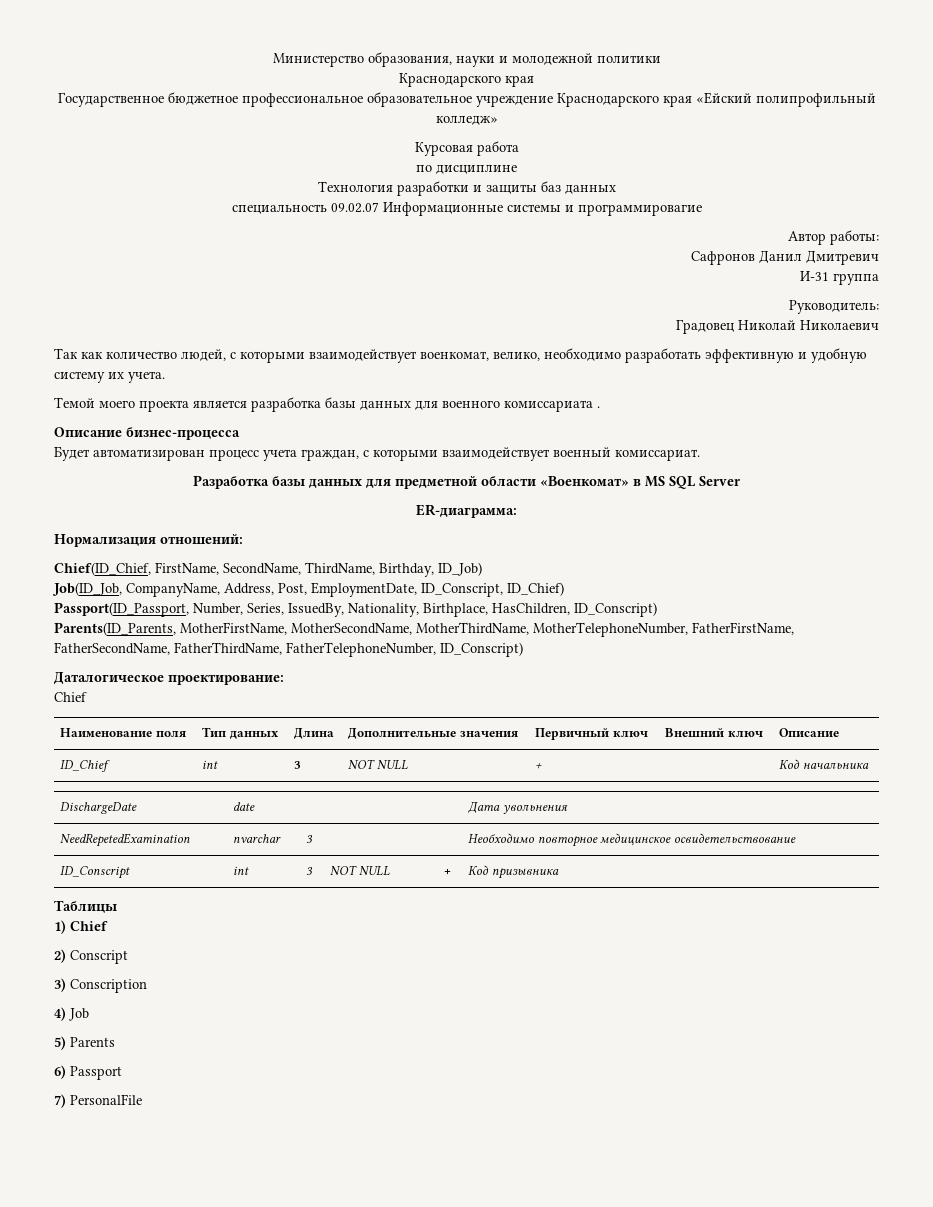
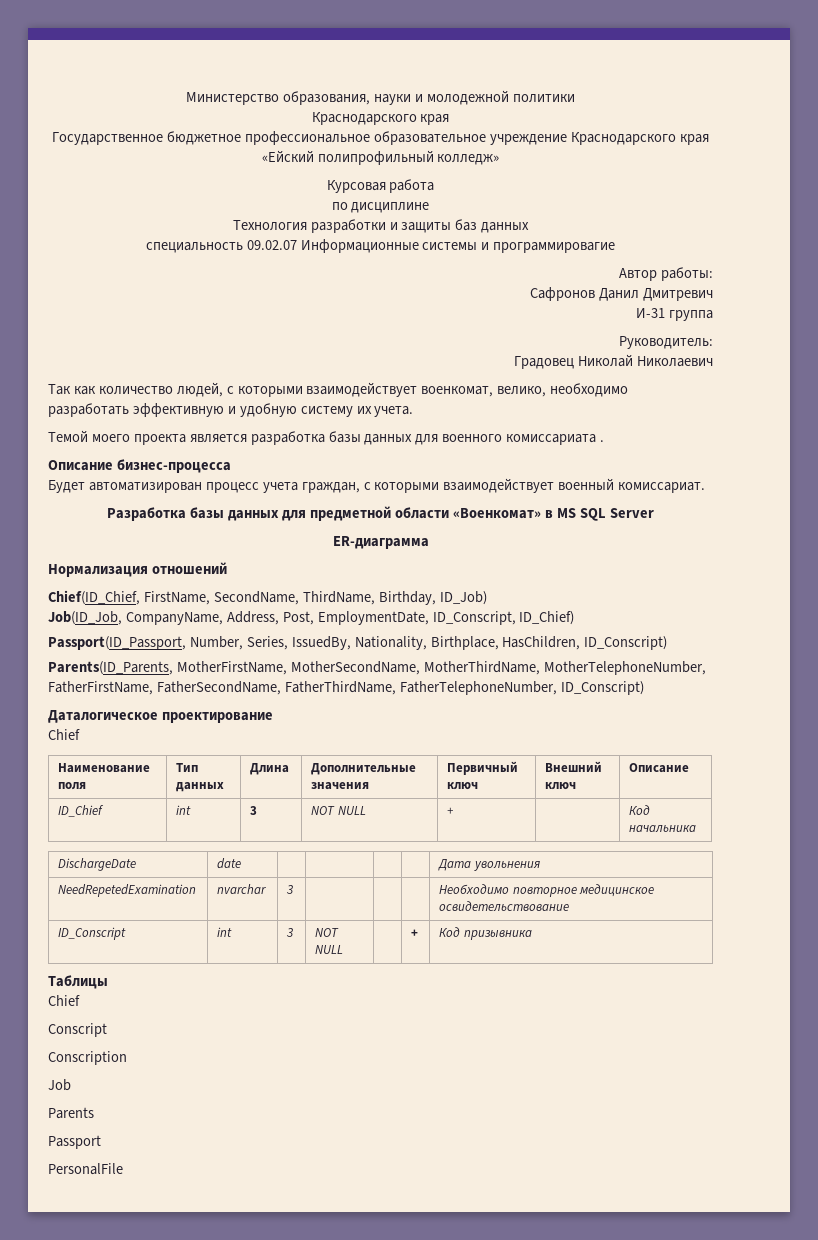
[416,504,517,518] ER-диаграмма: -> [332,536,429,549] ER-диаграмма
[160,533,243,544] отношений: -> [151,562,227,574] отношений
[168,674,284,685] проектирование: -> [161,712,273,723] проектирование
[54,920,108,934] [54,949,66,963] 1) Chief // 2) -> [48,995,80,1006] Chief //
[54,978,66,992] 3) -> (107, 1030) none
[54,1007,66,1021] 4) -> (127, 1058) none
[54,1036,66,1050] 5) -> (71, 1085) none
[54,1065,66,1079] 6) -> (94, 1113) none
[54,1094,66,1108] 7) -> (101, 1142) none

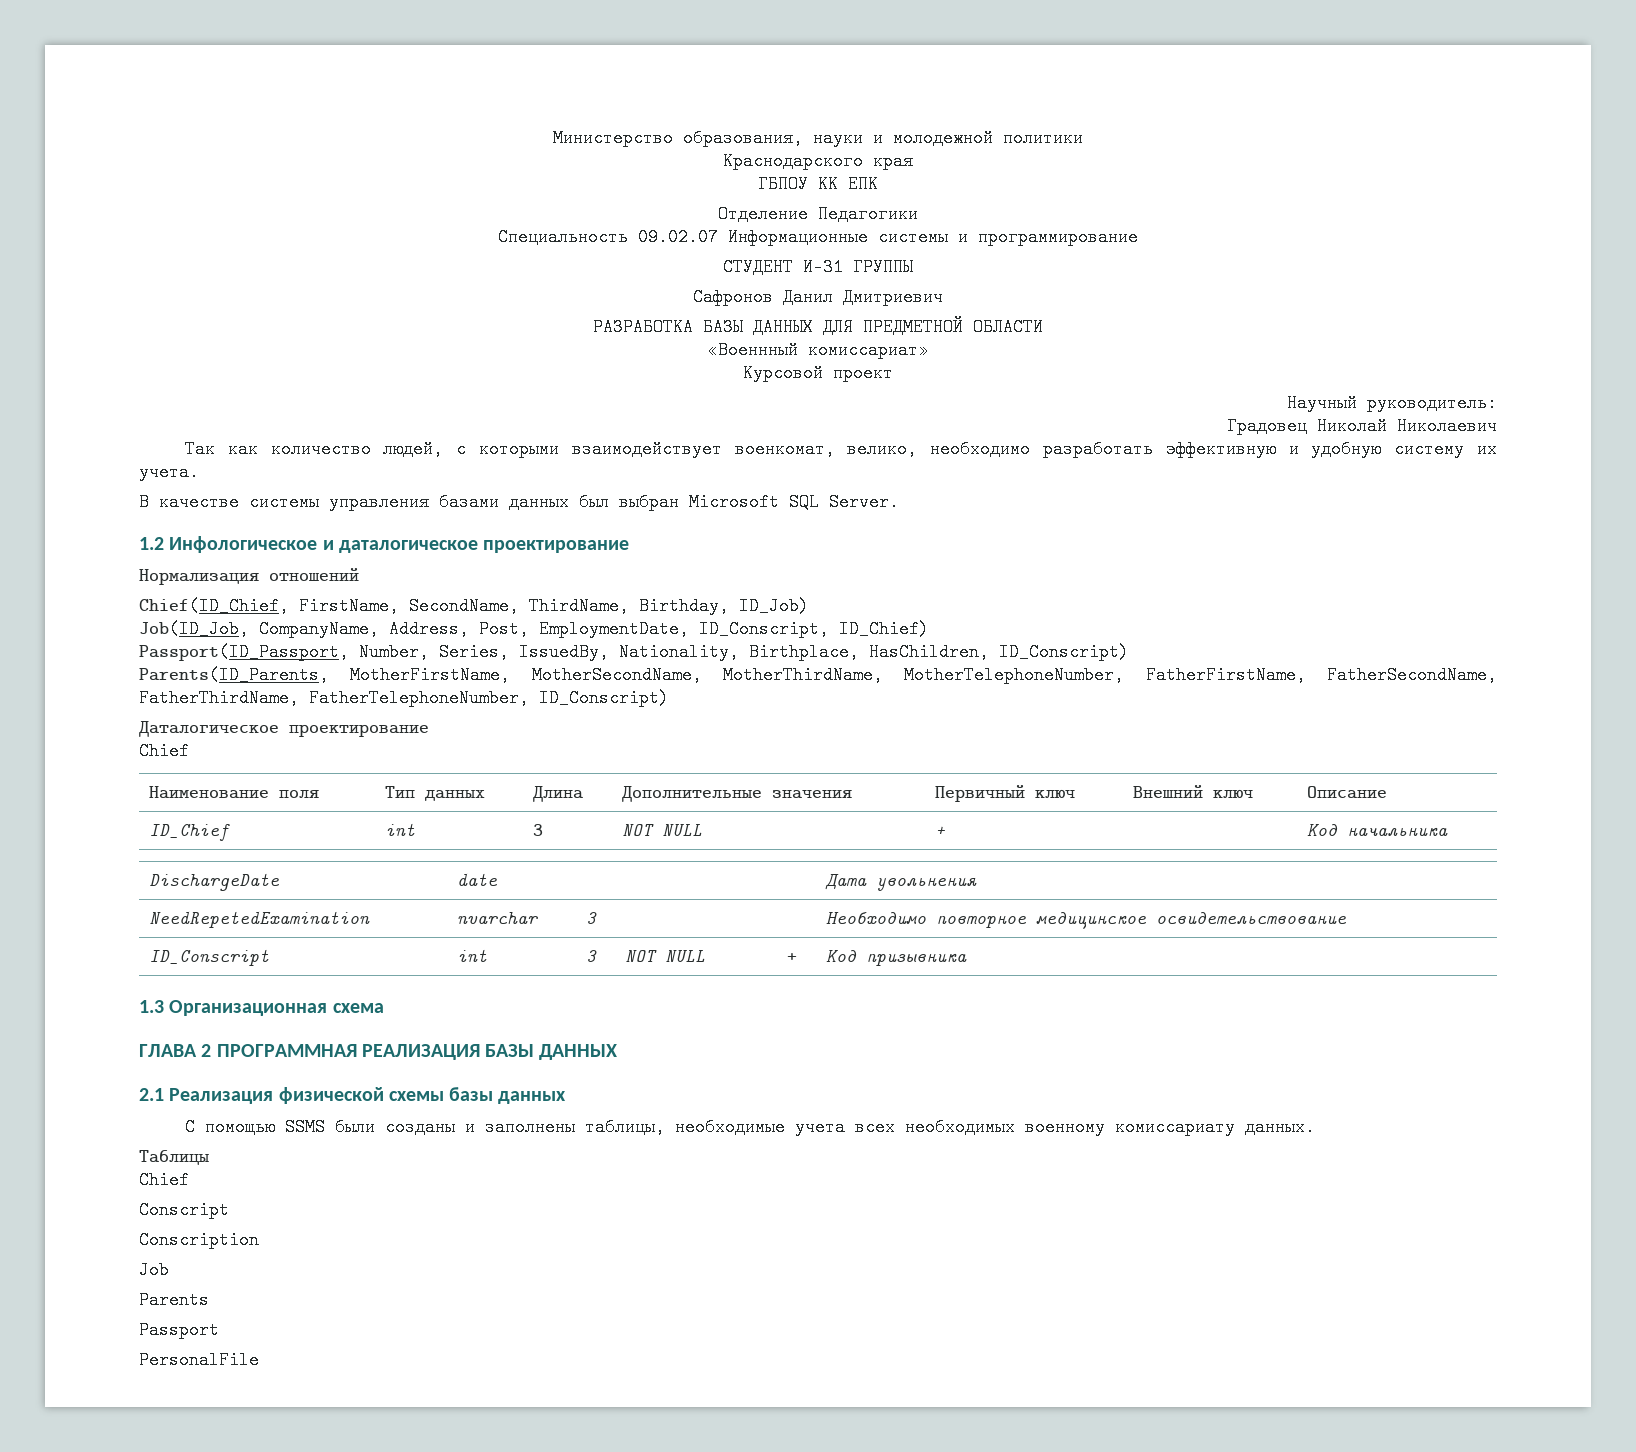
[52,131,709,145] [261,150,500,165] [326,179,435,193] [331,202,430,213] [232,219,530,233] [145,239,616,253] [619,267,713,281] [530,287,713,301] [636,308,713,321] [619,336,713,349] Государственное бюджетное профессиональное образовательное учреждение Краснодарского края «Ейский полипрофильный колледж» // Курсовая работа // по дисциплине // Технология разработки и защиты баз данных // специальность 09.02.07 Информационные системы и программировагие // Автор работы: // Сафронов Данил Дмитревич // И-31 группа // Руководитель: -> [758,177,878,193] [718,207,918,223] [498,228,1138,246] [723,258,913,276] [693,290,943,306] [593,316,1043,336] [708,343,928,359] [743,366,893,382] [1287,394,1497,412] ГБПОУ КК ЕПК // Отделение Педагогики // Специальность 09.02.07 Информационные системы и программирование // СТУДЕНТ И-31 ГРУППЫ // Сафронов Данил Дмитриевич // РАЗРАБОТКА БАЗЫ ДАННЫХ ДЛЯ ПРЕДМЕТНОЙ ОБЛАСТИ // «Военнный комиссариат» // Курсовой проект // Научный руководитель:
[48,430,605,445] [48,459,231,473] [48,478,706,493] [107,506,654,521] [332,536,429,549] Темой моего проекта является разработка базы данных для военного комиссариата . // Описание бизнес-процесса // Будет автоматизирован процесс учета граждан, с которыми взаимодействует военный комиссариат. // Разработка базы данных для предметной области «Военкомат» в MS SQL Server // ER-диаграмма -> [139,493,899,511] [139,536,630,553] В качестве системы управления базами данных был выбран Microsoft SQL Server. // 1.2 Инфологическое и даталогическое проектирование
(532, 935) none -> [139,1000,384,1016] [139,1044,618,1060] [139,1087,567,1104] [185,1118,1316,1136] // 1.3 Организационная схема // ГЛАВА 2 ПРОГРАММНАЯ РЕАЛИЗАЦИЯ БАЗЫ ДАННЫХ // 2.1 Реализация физической схемы базы данных // С помощью SSMS были созданы и заполнены таблицы, необходимые учета всех необходимых военному комиссариату данных.

